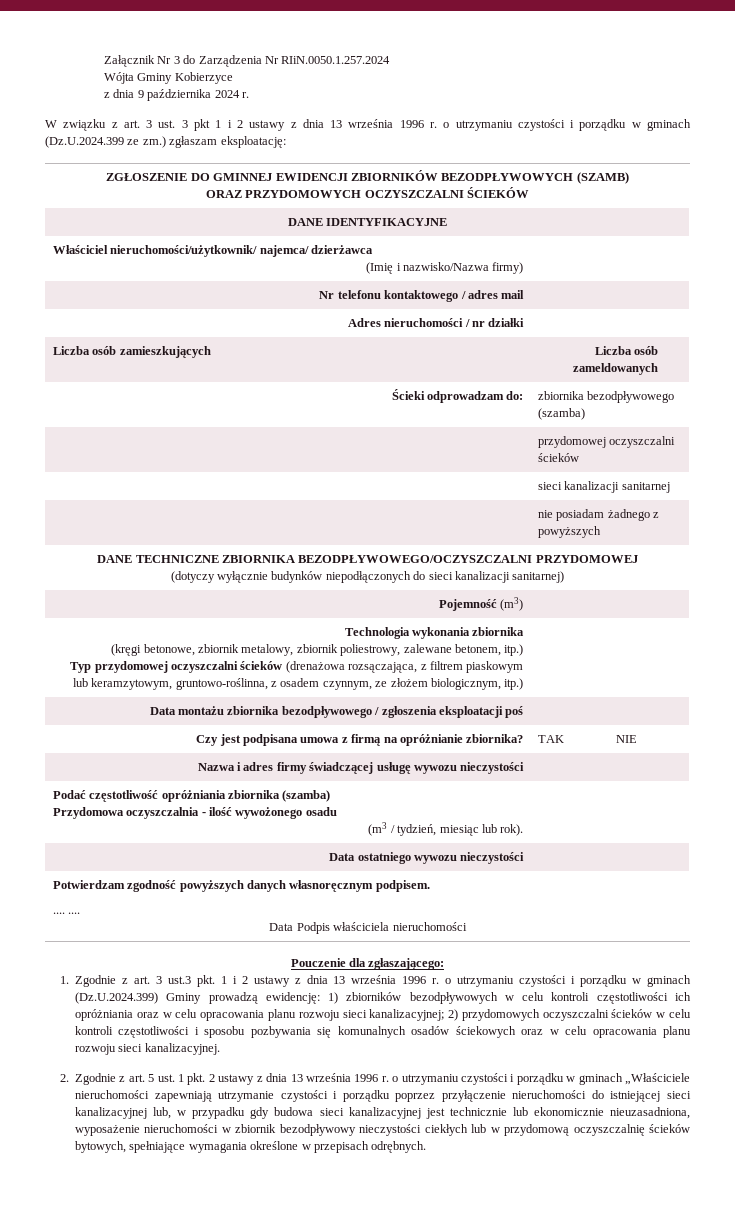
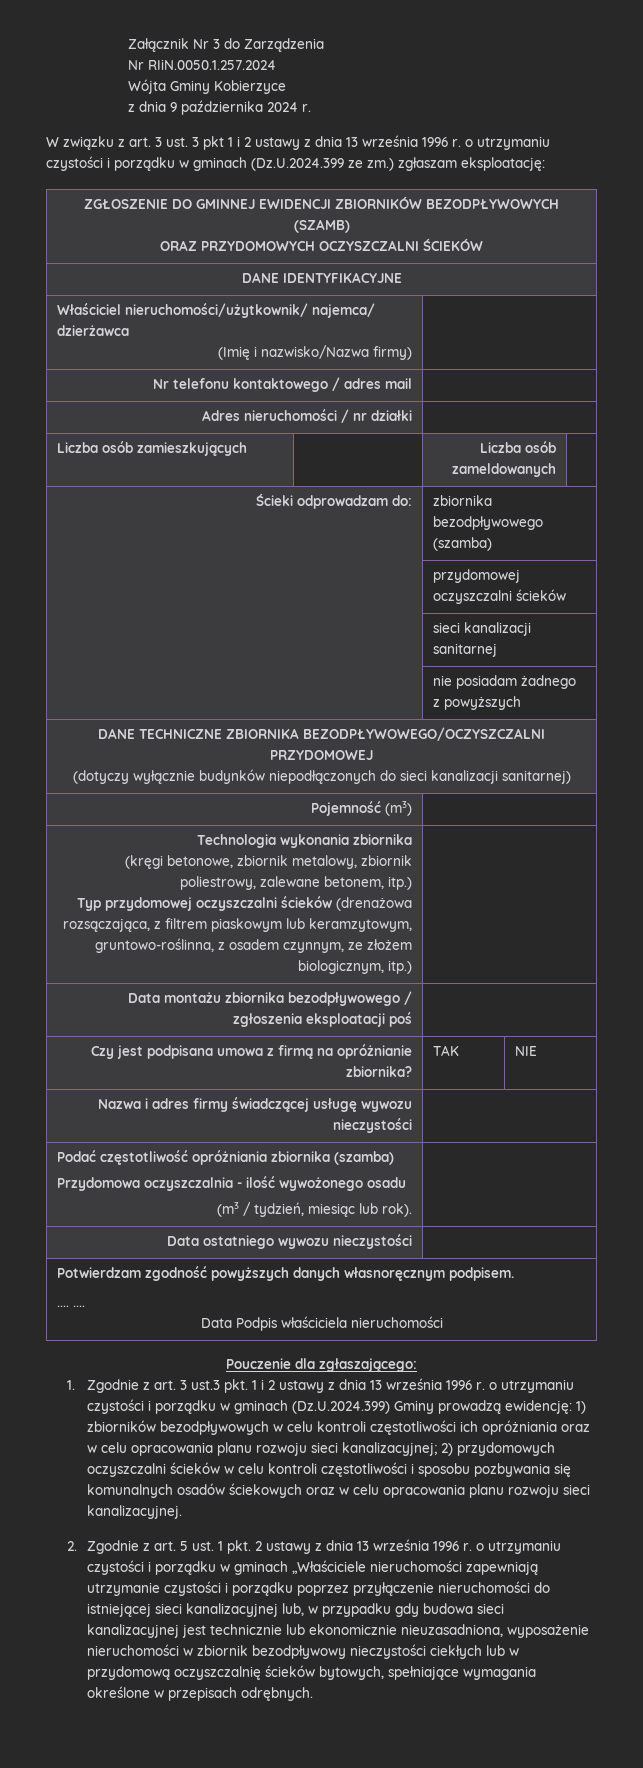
(262, 61) none -> (325, 45) //

